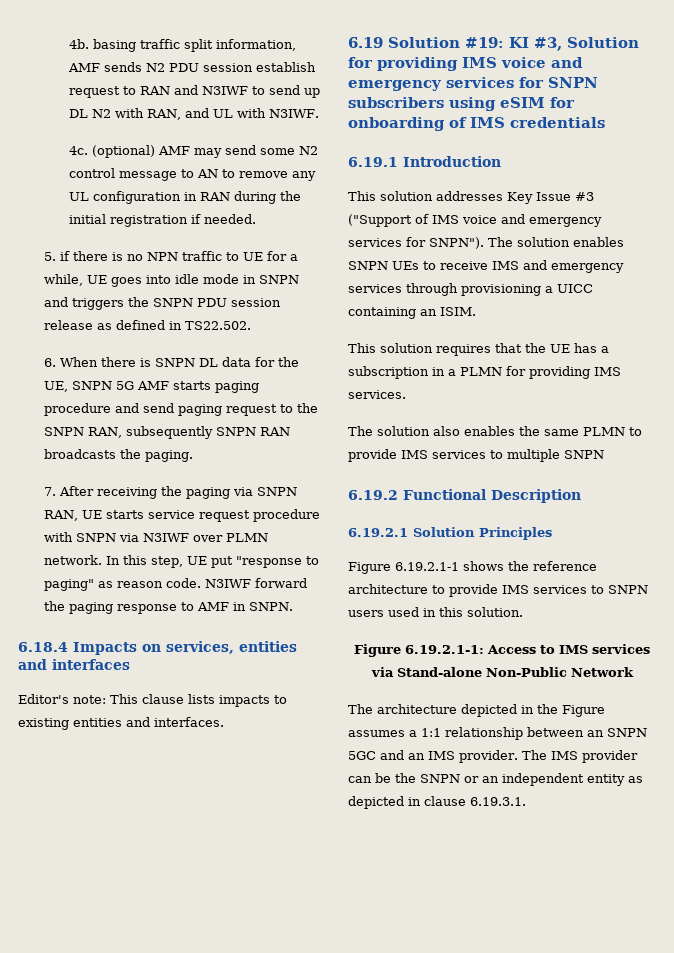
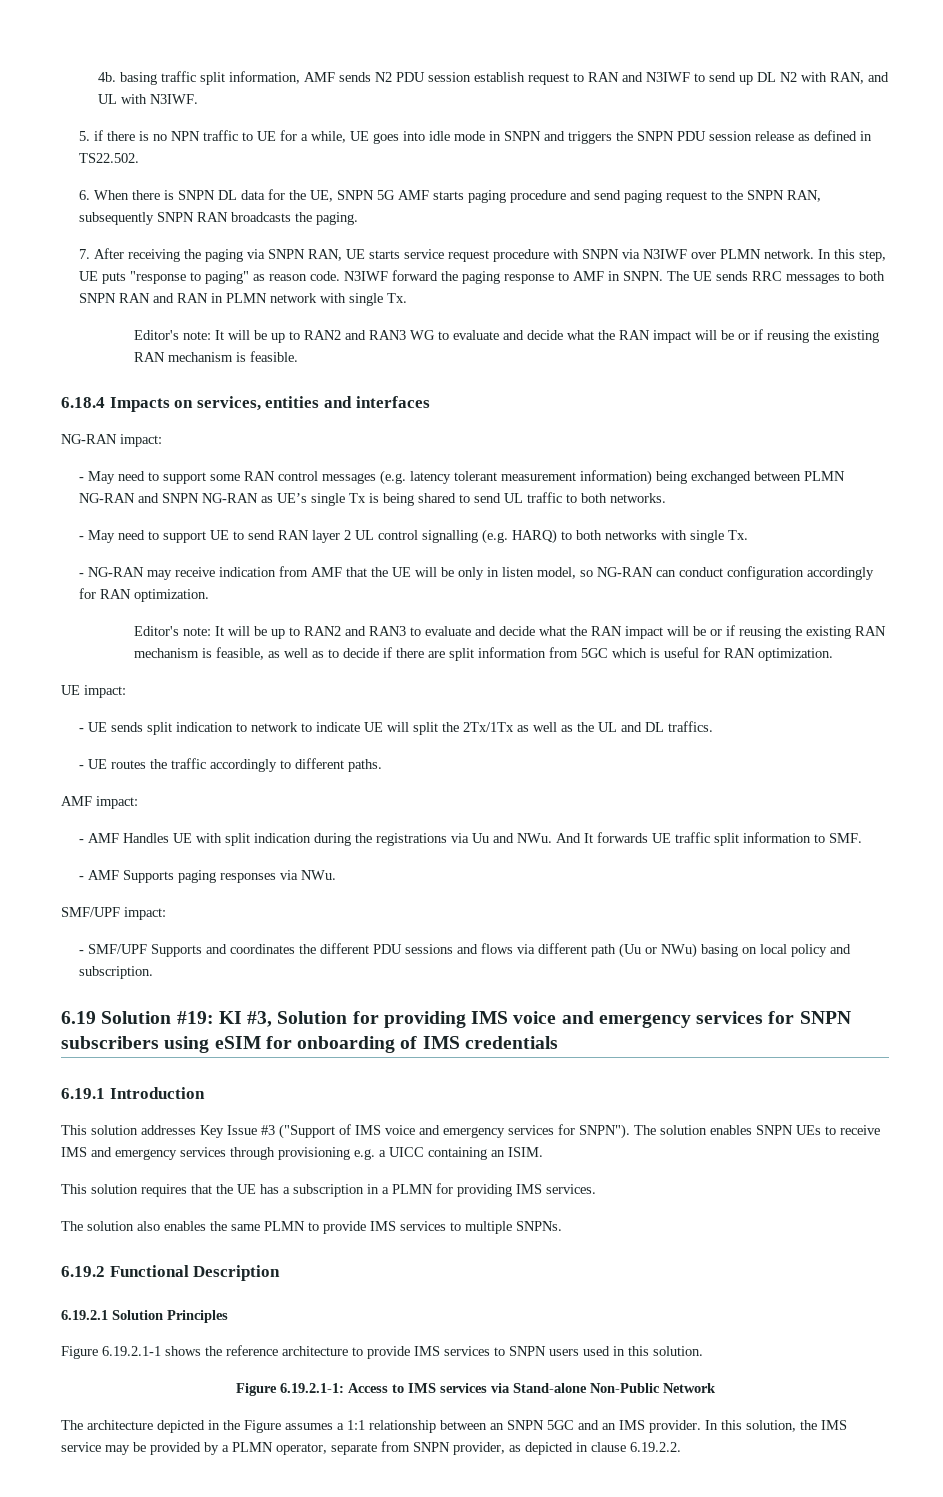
[69,145,319,158] [69,168,317,181] [69,191,302,204] [69,214,257,227] // 4c. (optional) AMF may send some N2 control message to AN to remove any UL configuration in RAN during the initial registration if needed. -> (198, 99) none
[210,556,233,568] put -> [102,272,127,284] puts
(293, 606) none -> [667,271,886,284] [79,293,408,306] [134,329,880,343] [134,351,299,362] The UE sends RRC messages to both SNPN RAN and RAN in PLMN network with single Tx. // Editor's note: It will be up to RAN2 and RAN3 WG to evaluate and decide what the RAN impact will be or if reusing the existing RAN mechanism is feasible.
[18,694,287,707] [18,717,224,730] Editor's note: This clause lists impacts to existing entities and interfaces. -> [61,434,162,447] [79,470,846,485] [79,492,667,506] [79,529,749,544] [79,566,875,580] [79,588,210,602] [134,625,887,639] [134,647,834,661] [61,685,126,698] [79,721,714,735] [79,758,383,772] [61,796,138,809] [79,832,863,846] [79,870,337,883] [61,907,166,920] [79,943,852,958] [79,966,154,979] NG-RAN impact: // - May need to support some RAN control messages (e.g. latency tolerant measurement information) being exchanged between PLMN NG-RAN and SNPN NG-RAN as UE’s single Tx is being shared to send UL traffic to both networks. // - May need to support UE to send RAN layer 2 UL control signalling (e.g. HARQ) to both networks with single Tx. // - NG-RAN may receive indication from AMF that the UE will be only in listen model, so NG-RAN can conduct configuration accordingly for RAN optimization. // Editor's note: It will be up to RAN2 and RAN3 to evaluate and decide what the RAN impact will be or if reusing the existing RAN mechanism is feasible, as well as to decide if there are split information from 5GC which is useful for RAN optimization. // UE impact: // - UE sends split indication to network to indicate UE will split the 2Tx/1Tx as well as the UL and DL traffics. // - UE routes the traffic accordingly to different paths. // AMF impact: // - AMF Handles UE with split indication during the registrations via Uu and NWu. And It forwards UE traffic split information to SMF. // - AMF Supports paging responses via NWu. // SMF/UPF impact: // - SMF/UPF Supports and coordinates the different PDU sessions and flows via different path (Uu or NWu) basing on local policy and subscription.
(541, 290) none -> [354,1149,375,1160] e.g.
[564,450,604,459] SNPN -> [516,1221,562,1231] SNPNs.
[521,750,638,763] [348,773,625,786] The IMS provider can be the SNPN or an independent entity -> [705,1420,847,1432] [61,1441,505,1455] In this solution, the IMS service may be provided by a PLMN operator, separate from SNPN provider,
[470,797,526,806] 6.19.3.1. -> [630,1442,681,1452] 6.19.2.2.

